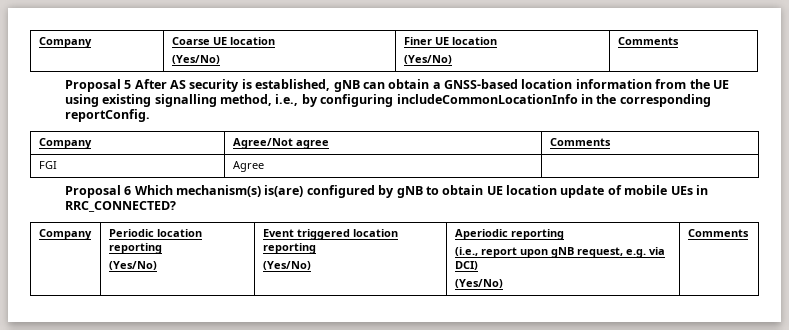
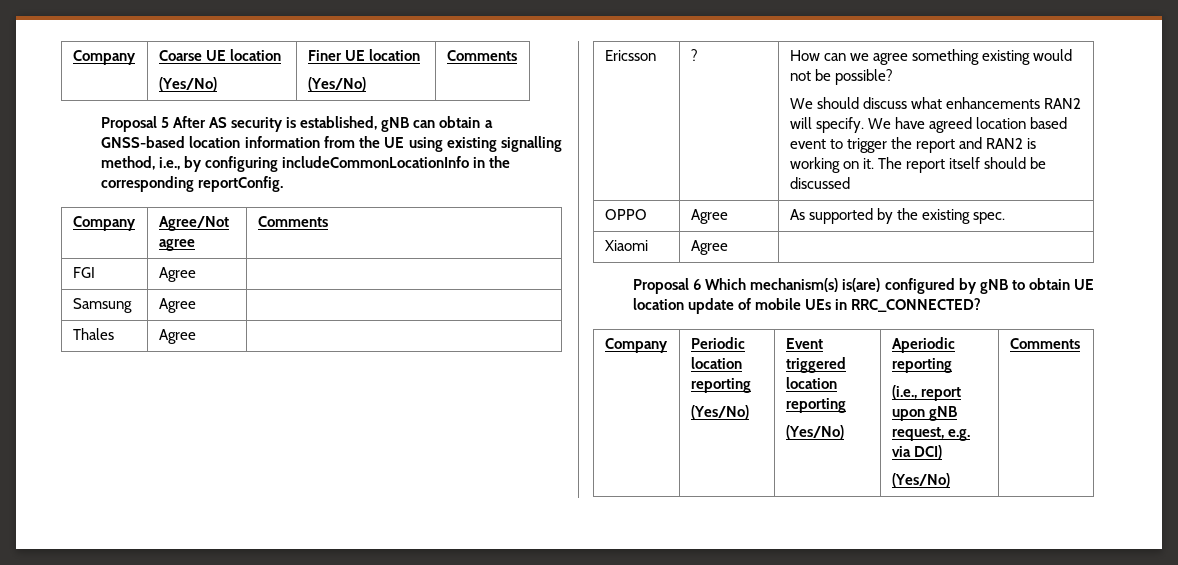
(264, 166) none -> [72,298,132,313] [158,298,196,313] [72,328,114,340] [158,329,196,344] [604,50,656,61] [690,49,698,61] [789,49,1072,65] [789,69,893,85] [789,97,1081,109] [789,117,1067,133] [789,137,1037,153] [789,157,1047,173] [789,177,850,189] [604,209,647,220] [690,209,728,224] [789,208,1005,224] [604,240,648,251] [690,240,728,255] // Samsung | Agree | // Thales | Agree | // Ericsson | ? | How can we agree something existing would not be possible? // We should discuss what enhancements RAN2 will specify. We have agreed location based event to trigger the report and RAN2 is working on it. The report itself should be discussed // OPPO | Agree | As supported by the existing spec. // Xiaomi | Agree |

